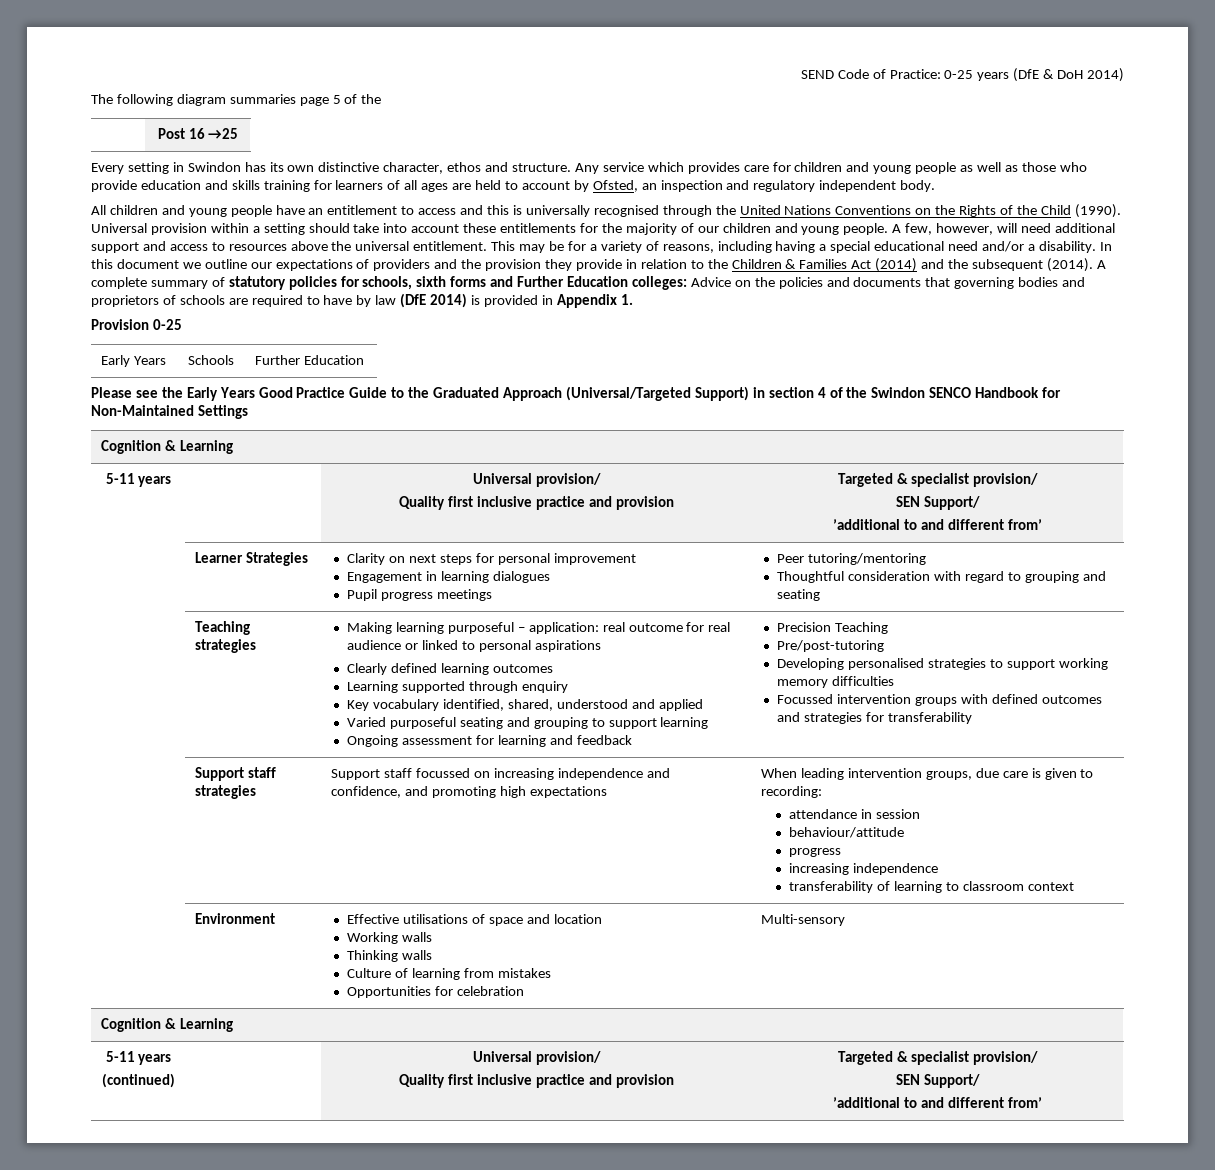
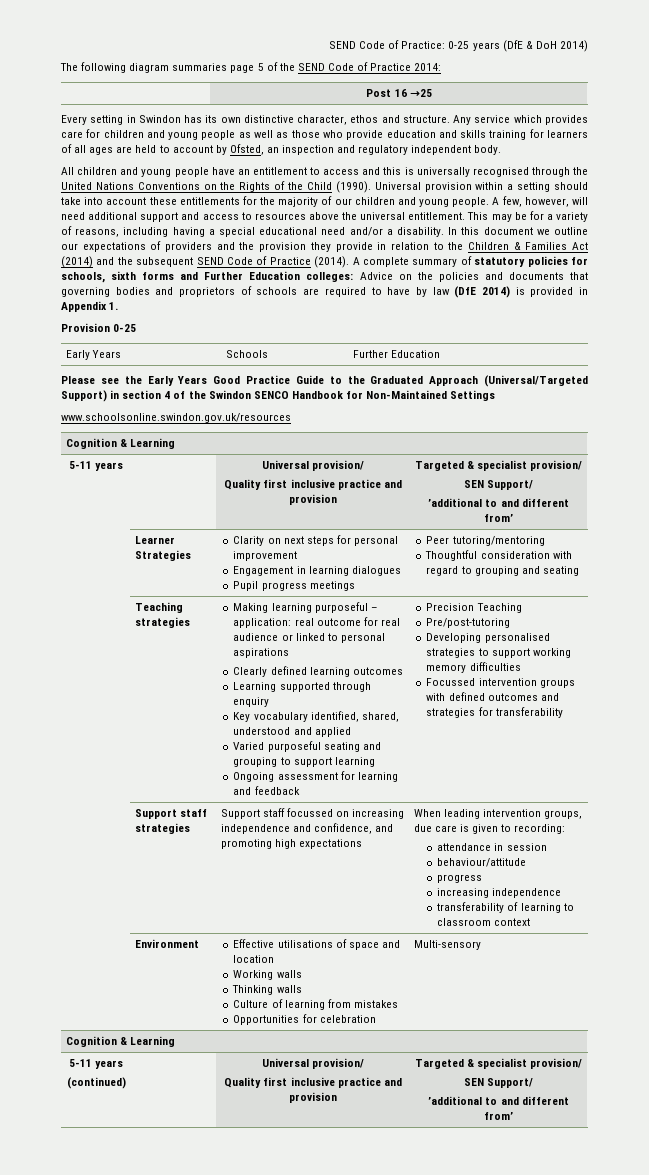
(382, 99) none -> [297,62,442,71] SEND Code of Practice 2014:
(1043, 265) none -> [196,256,311,265] SEND Code of Practice
(248, 412) none -> [61,413,291,423] // www.schoolsonline.swindon.gov.uk/resources

